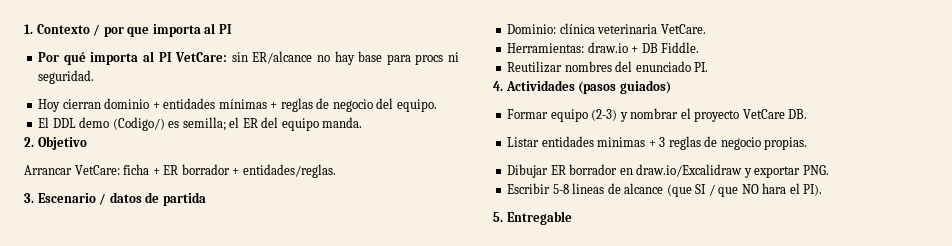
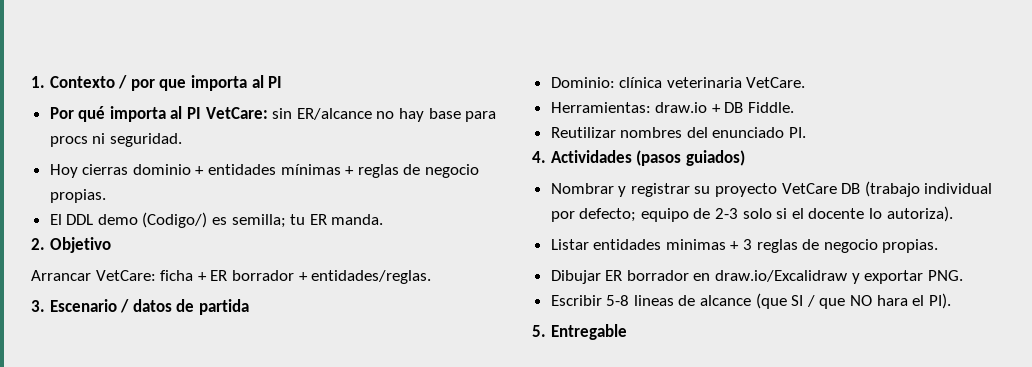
[62,99,101,109] cierran -> [82,164,129,175] cierras
[376,98,437,112] del equipo. -> [49,189,106,203] propias.
[229,117,319,131] el ER del equipo -> [290,214,327,225] tu ER
[507,108,808,122] Formar equipo (2-3) y nombrar el proyecto VetCare DB. -> [550,181,993,197] [550,206,953,222] Nombrar y registrar su proyecto VetCare DB (trabajo individual por defecto; equipo de 2-3 solo si el docente lo autoriza).

